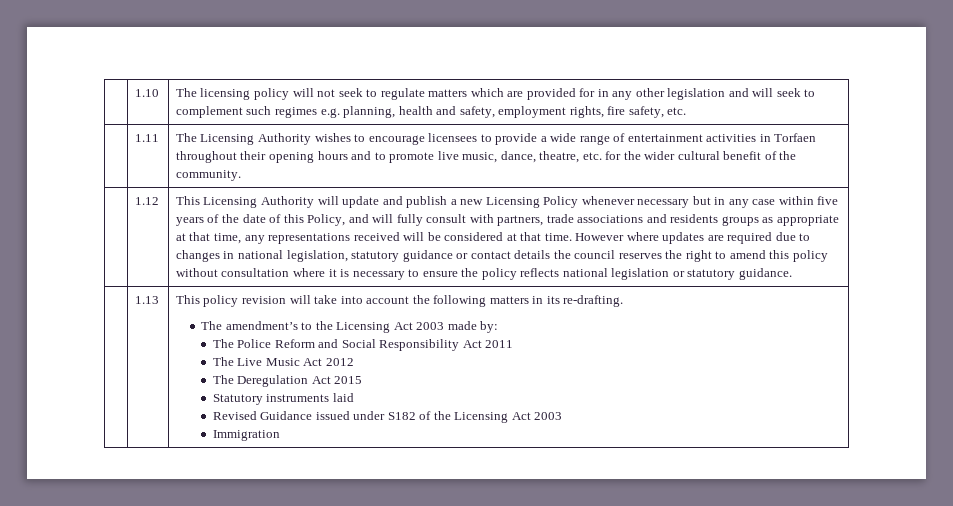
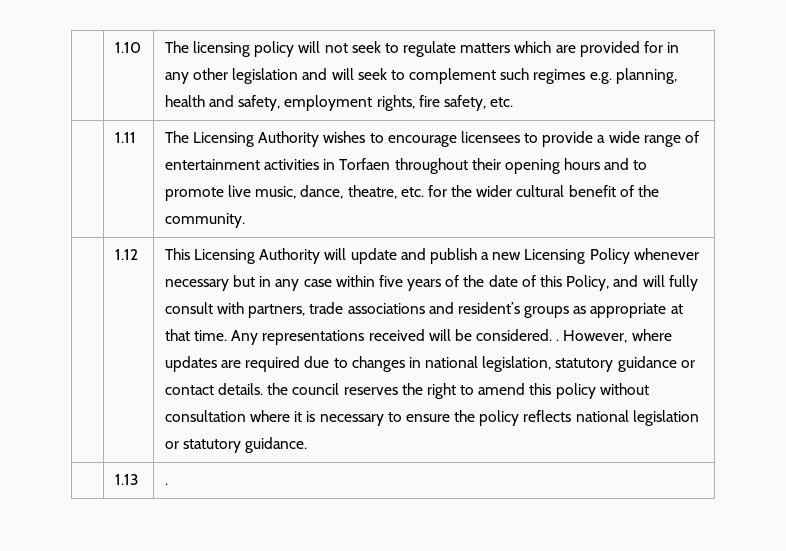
[670,214,719,223] residents -> [457,302,520,314] resident’s
[213,233,265,244] time, any -> [193,330,259,345] time. Any
[444,232,625,241] considered at that time. However -> [476,329,628,343] considered. . However,
[514,250,551,259] details -> [217,383,263,395] details.
[175,295,624,307] [201,321,499,333] [212,339,514,351] [212,357,354,366] [212,375,363,387] [212,393,354,405] [212,411,563,423] [212,430,280,441] This policy revision will take into account the following matters in its re-drafting. // The amendment’s to the Licensing Act 2003 made by: // The Police Reform and Social Responsibility Act 2011 // The Live Music Act 2012 // The Deregulation Act 2015 // Statutory instruments laid // Revised Guidance issued under S182 of the Licensing Act 2003 // Immigration -> [164,483,168,485] .

